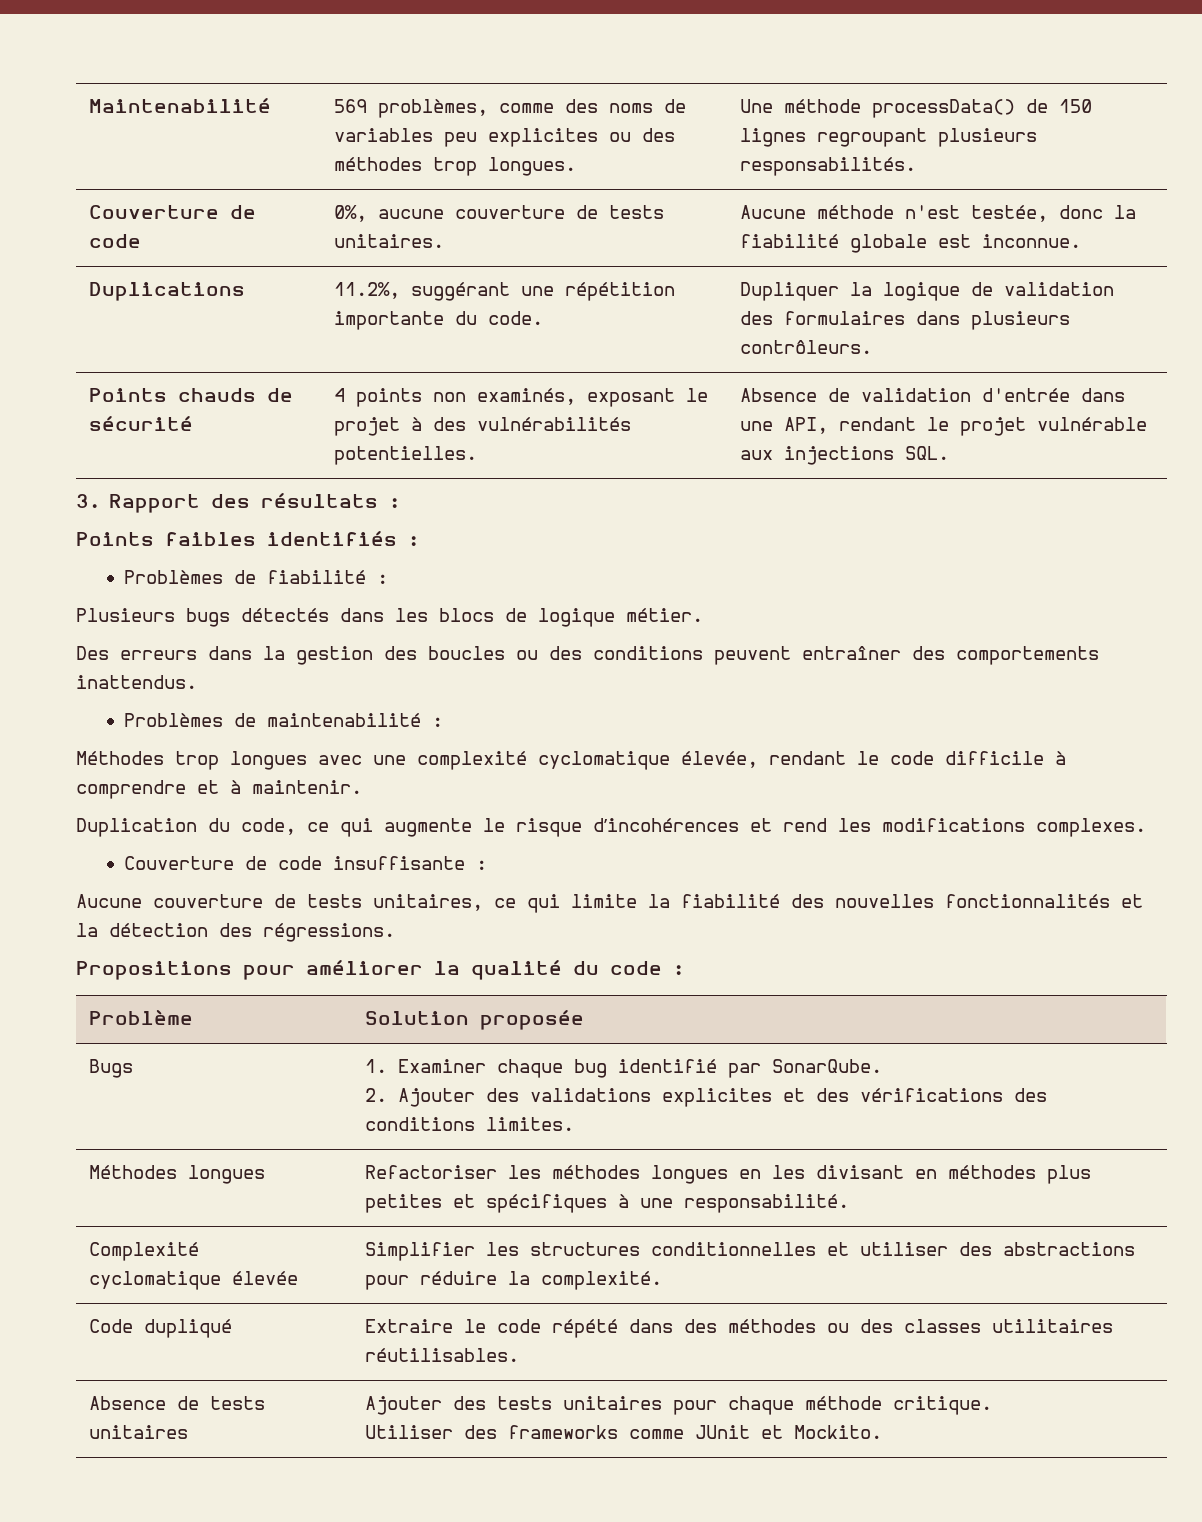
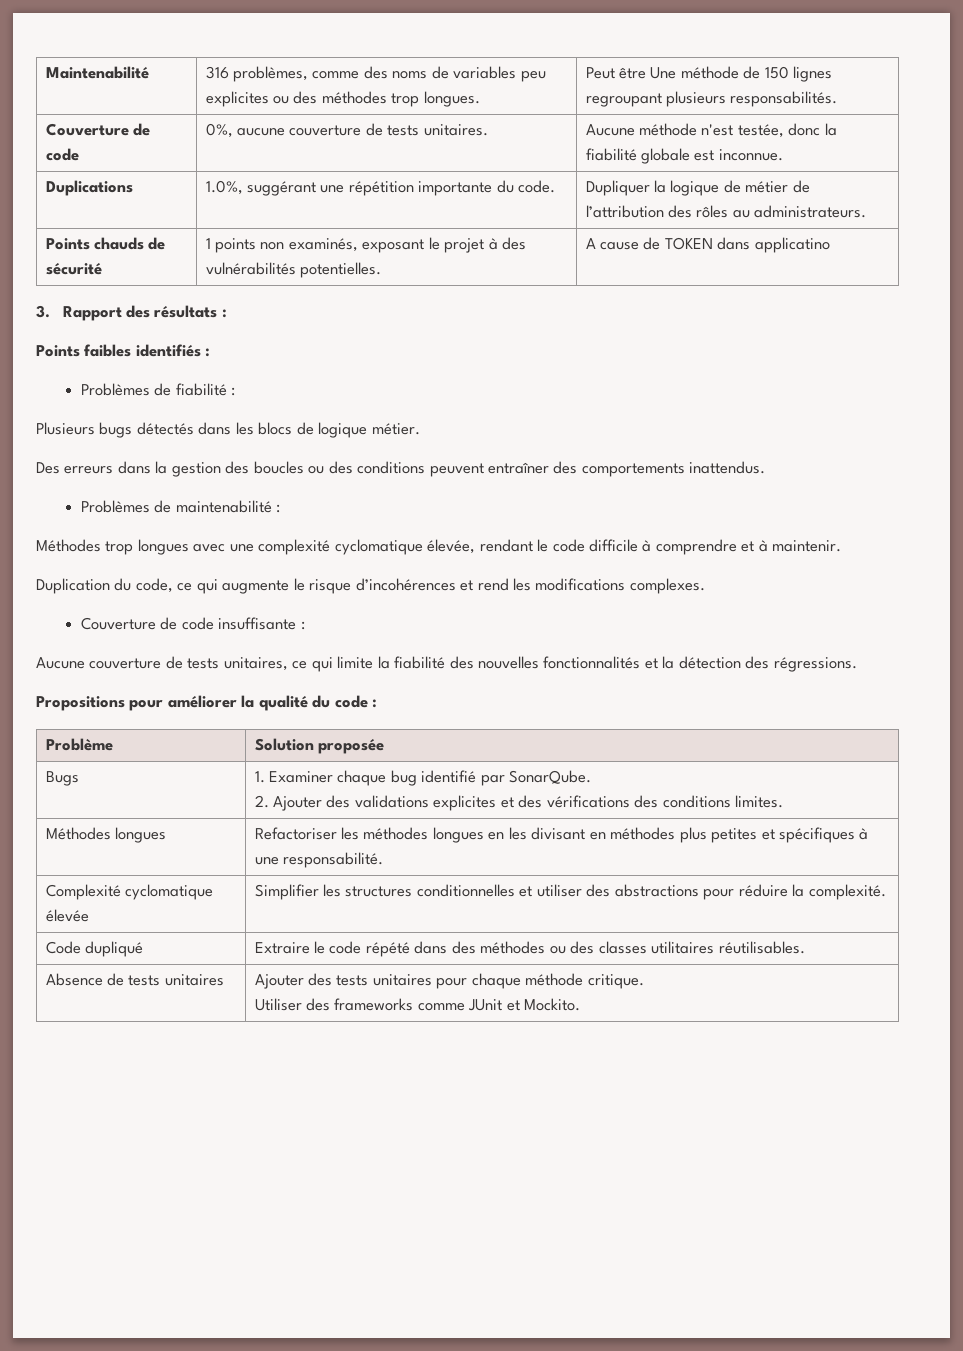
[333,99,367,113] 569 -> [205,66,229,79] 316
(576, 166) none -> [585,67,647,79] Peut être
[871,99,1015,118] processData() -> (739, 72) none
[333,282,400,299] 11.2%, -> [205,180,243,195] 1.0%,
[1003,282,1114,296] [739,311,1070,330] [739,340,872,354] validation des formulaires dans plusieurs contrôleurs. -> [745,180,810,193] [585,205,867,218] métier de l’attribution des rôles au administrateurs.
[333,388,345,402] 4 -> [205,238,211,249] 1
[739,388,1125,402] [739,417,1147,436] [739,446,949,465] Absence de validation d'entrée dans une API, rendant le projet vulnérable aux injections SQL. -> [585,237,830,253] A cause de TOKEN dans applicatino

